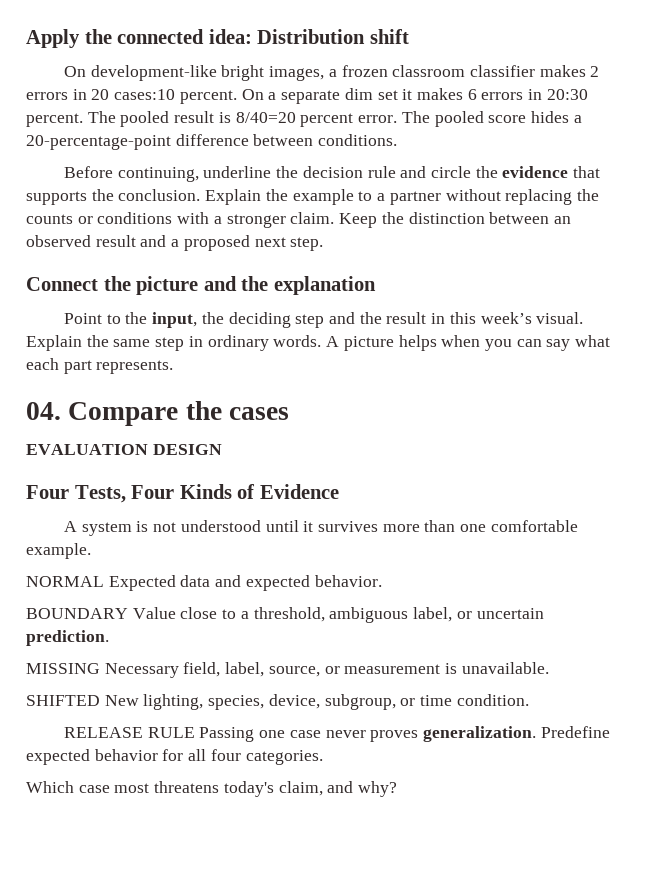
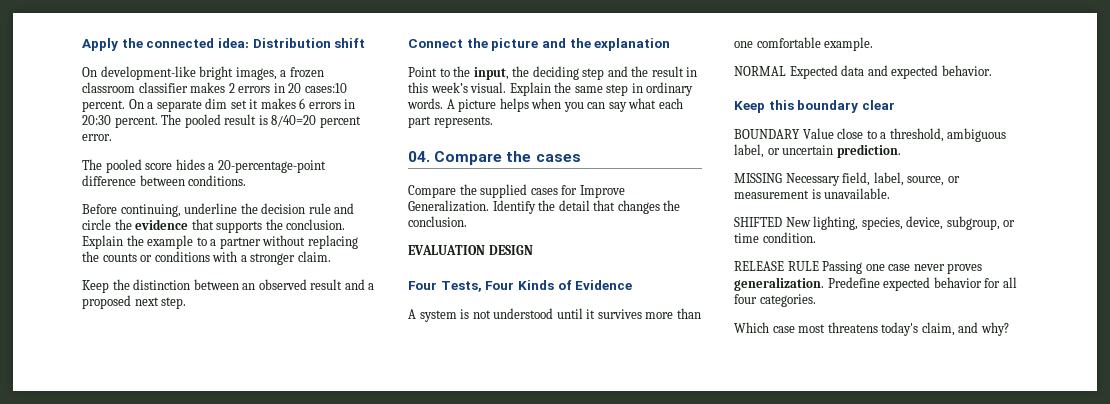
(398, 119) none -> (112, 137) //
(335, 218) none -> (331, 256) //
(290, 413) none -> [408,184,625,198] [408,200,681,214] [408,216,467,227] // Compare the supplied cases for Improve Generalization. Identify the detail that changes the conclusion.
(382, 581) none -> [734,100,895,113] // Keep this boundary clear

